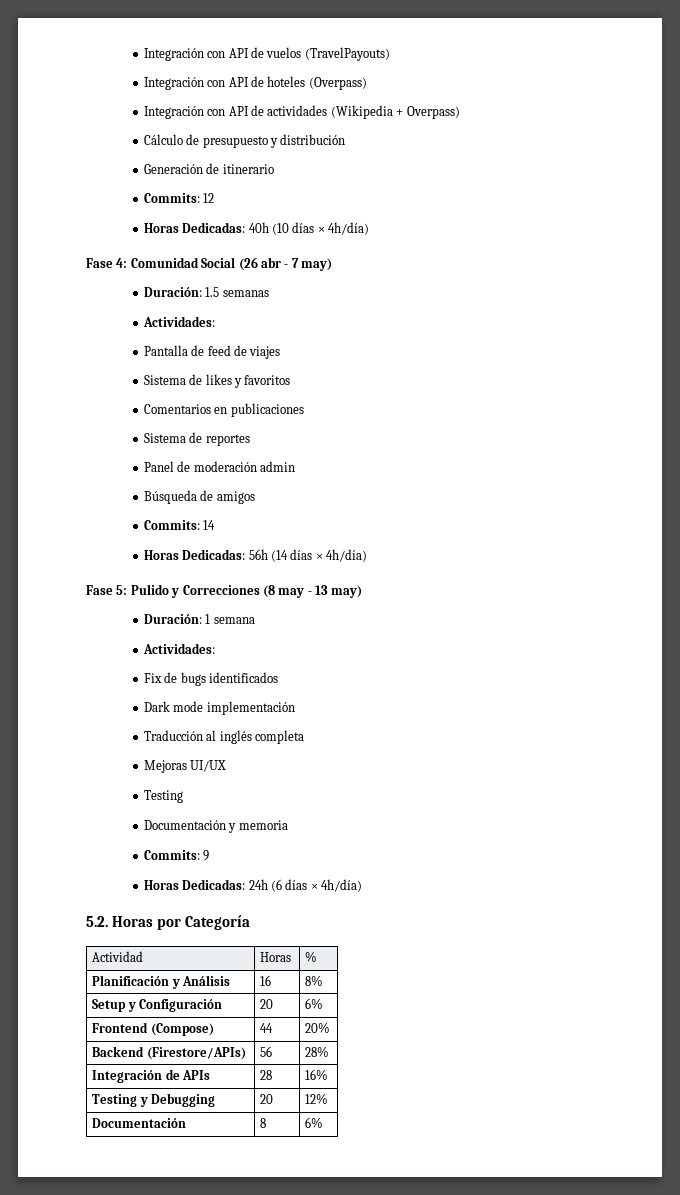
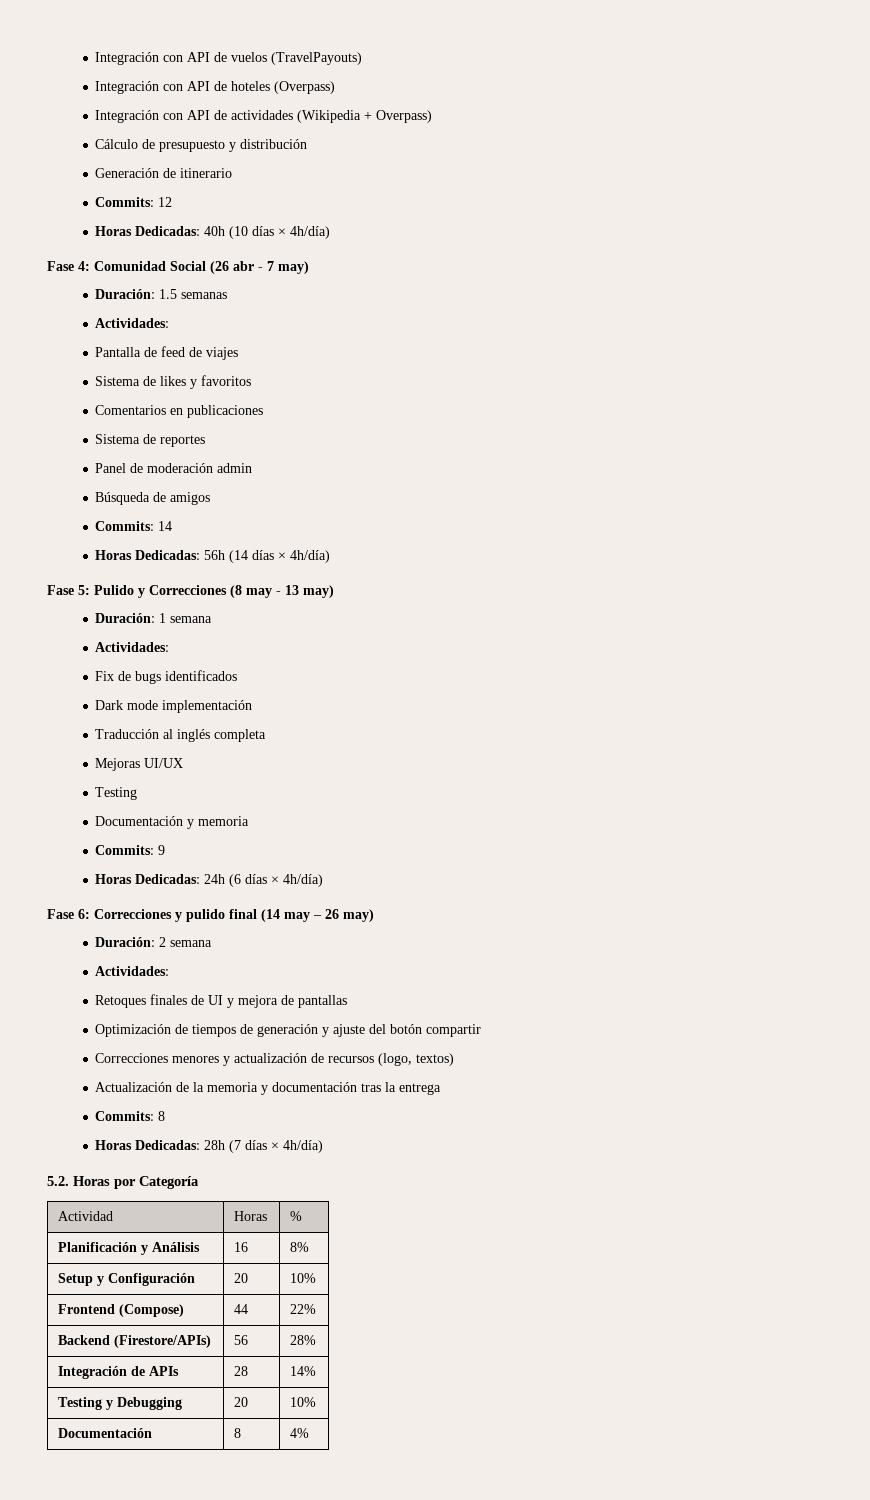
(363, 885) none -> [47,909,374,922] [95,937,213,947] [95,966,170,976] [95,994,348,1008] [95,1024,482,1037] [95,1053,455,1066] [95,1082,442,1095] [95,1111,166,1121] [95,1140,324,1153] // Fase 6: Correcciones y pulido final (14 may – 26 may) // Duración: 2 semana // Actividades: // Retoques finales de UI y mejora de pantallas // Optimización de tiempos de generación y ajuste del botón compartir // Correcciones menores y actualización de recursos (logo, textos) // Actualización de la memoria y documentación tras la entrega // Commits: 8 // Horas Dedicadas: 28h (7 días × 4h/día)
[305,998,324,1009] 6% -> [289,1273,316,1283] 10%
[305,1022,331,1033] 20% -> [289,1304,316,1314] 22%
[305,1069,329,1080] 16% -> [289,1366,316,1376] 14%
[305,1093,329,1104] 12% -> [289,1397,316,1407] 10%
[305,1117,324,1128] 6% -> [289,1428,309,1438] 4%

